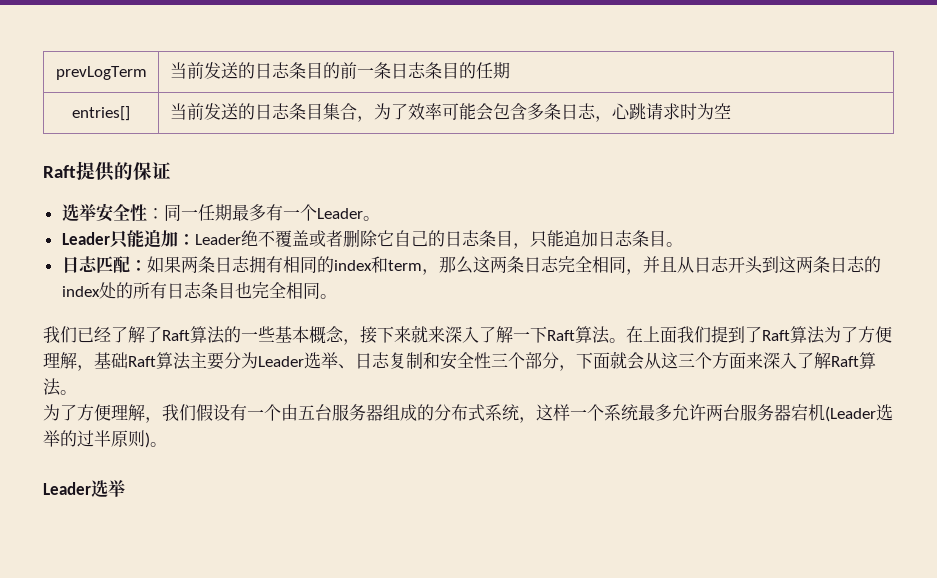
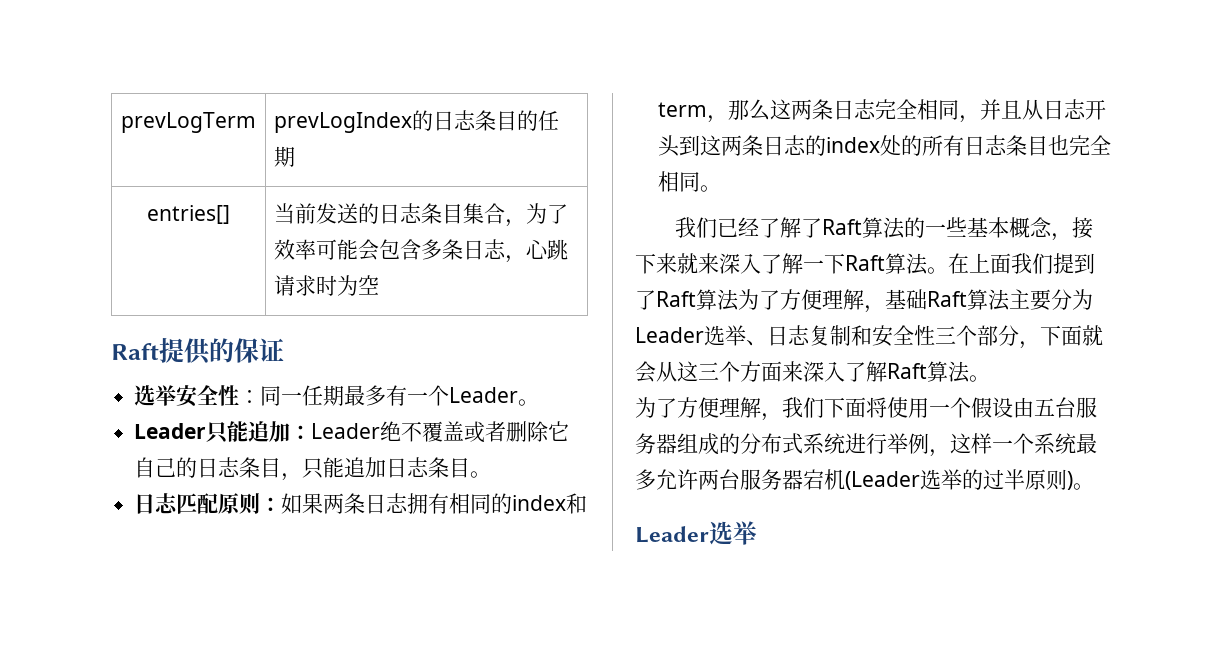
[169,62,238,79] 当前发送 -> [274,112,413,133] prevLogIndex
[339,62,476,79] 前一条日志条目的 -> (539, 120) none
(130, 264) none -> [218,493,261,515] 原则
[196,404,281,421] 假设有一个 -> [824,397,1013,418] 下面将使用一个假设
(519, 412) none -> [845,433,929,454] 进行举例

